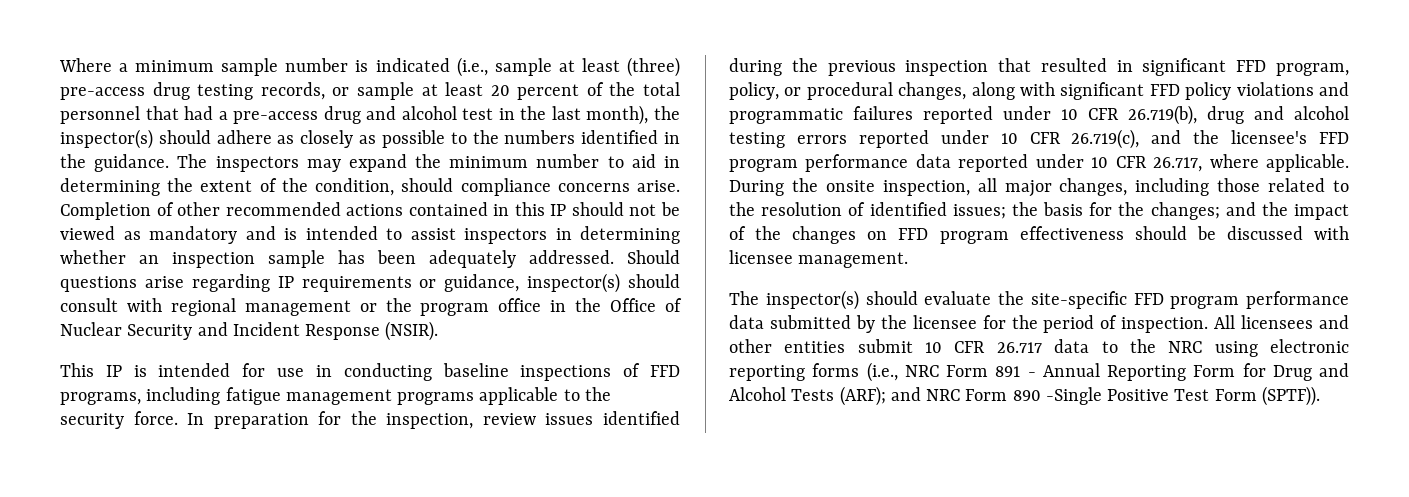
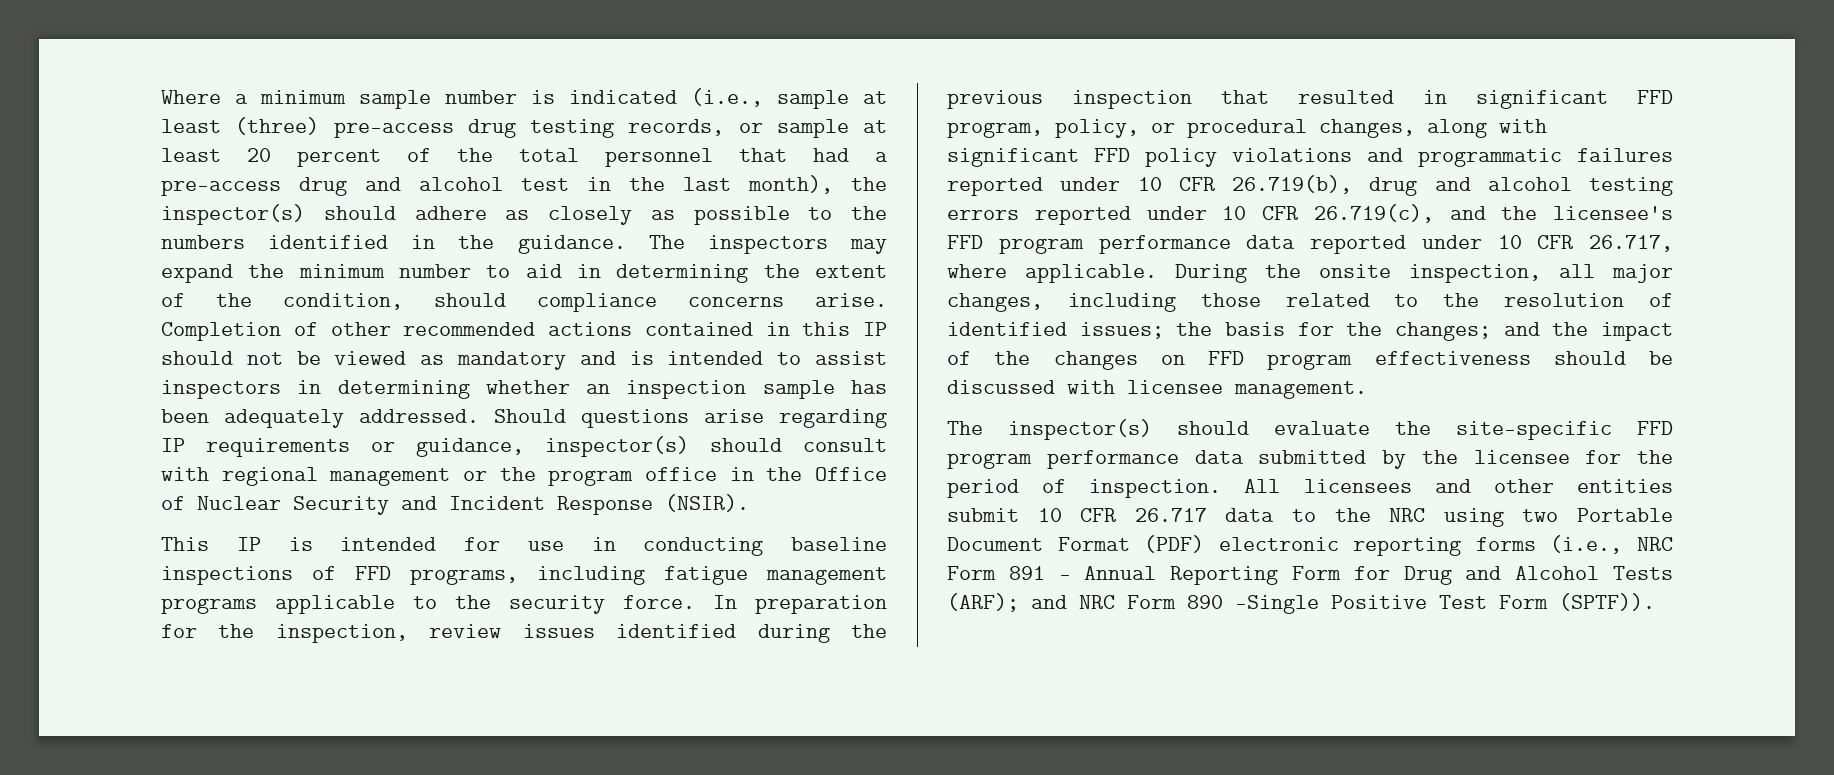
(1258, 349) none -> [1522,508,1673,522] [947,535,1205,553] two Portable Document Format (PDF)

